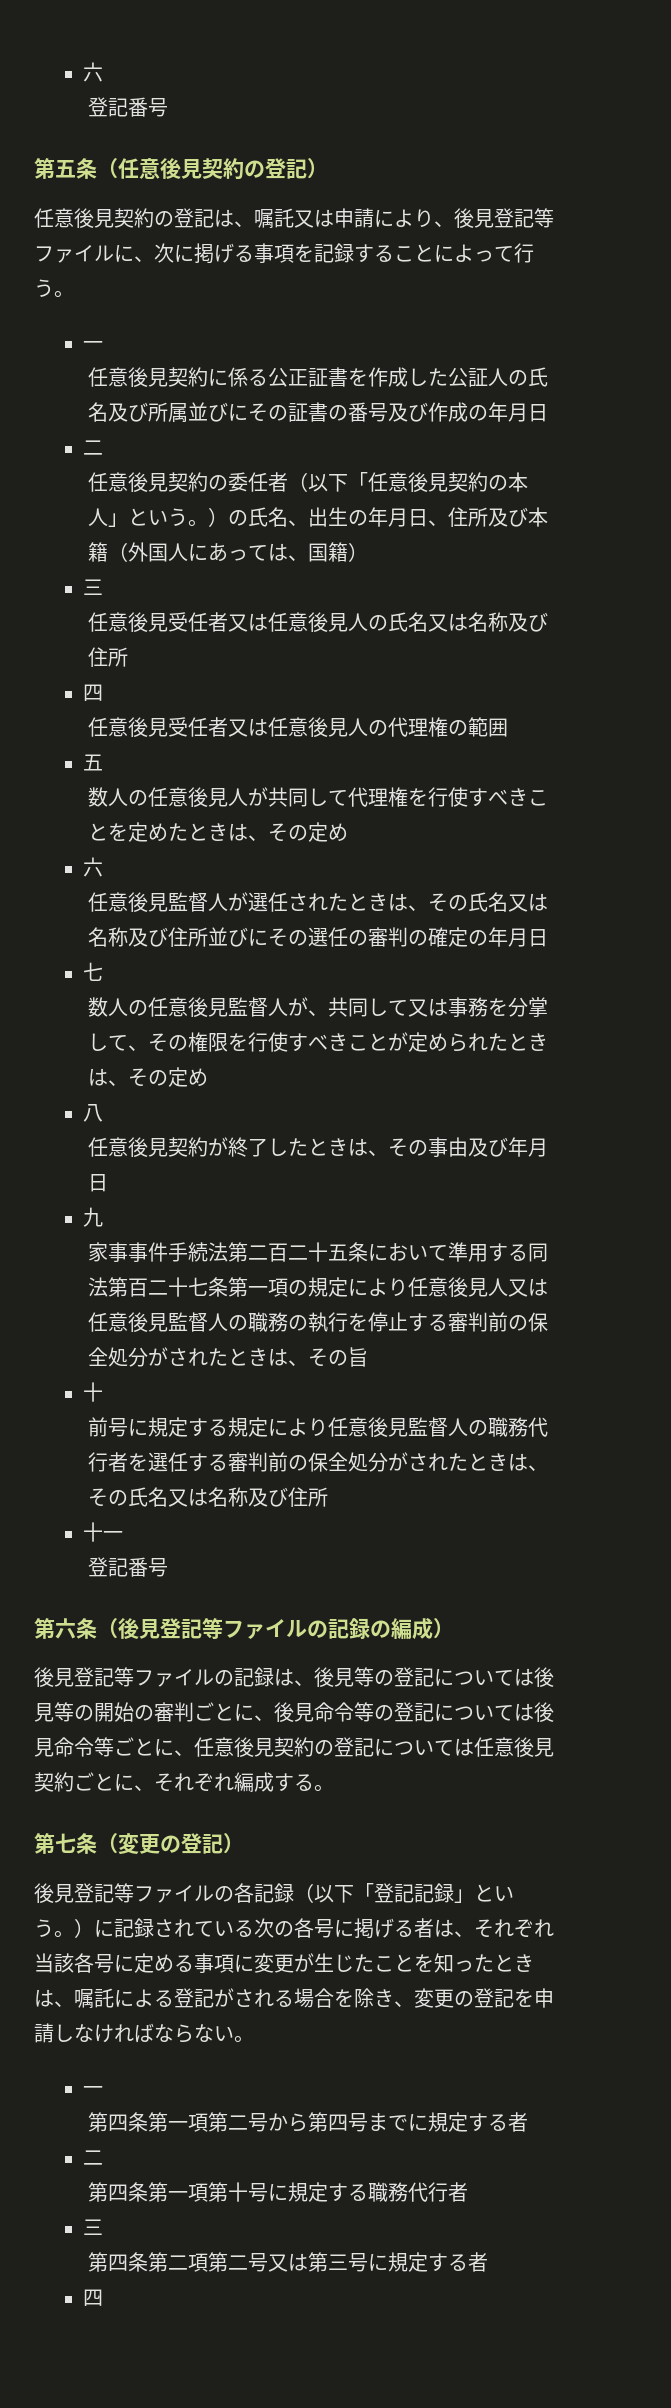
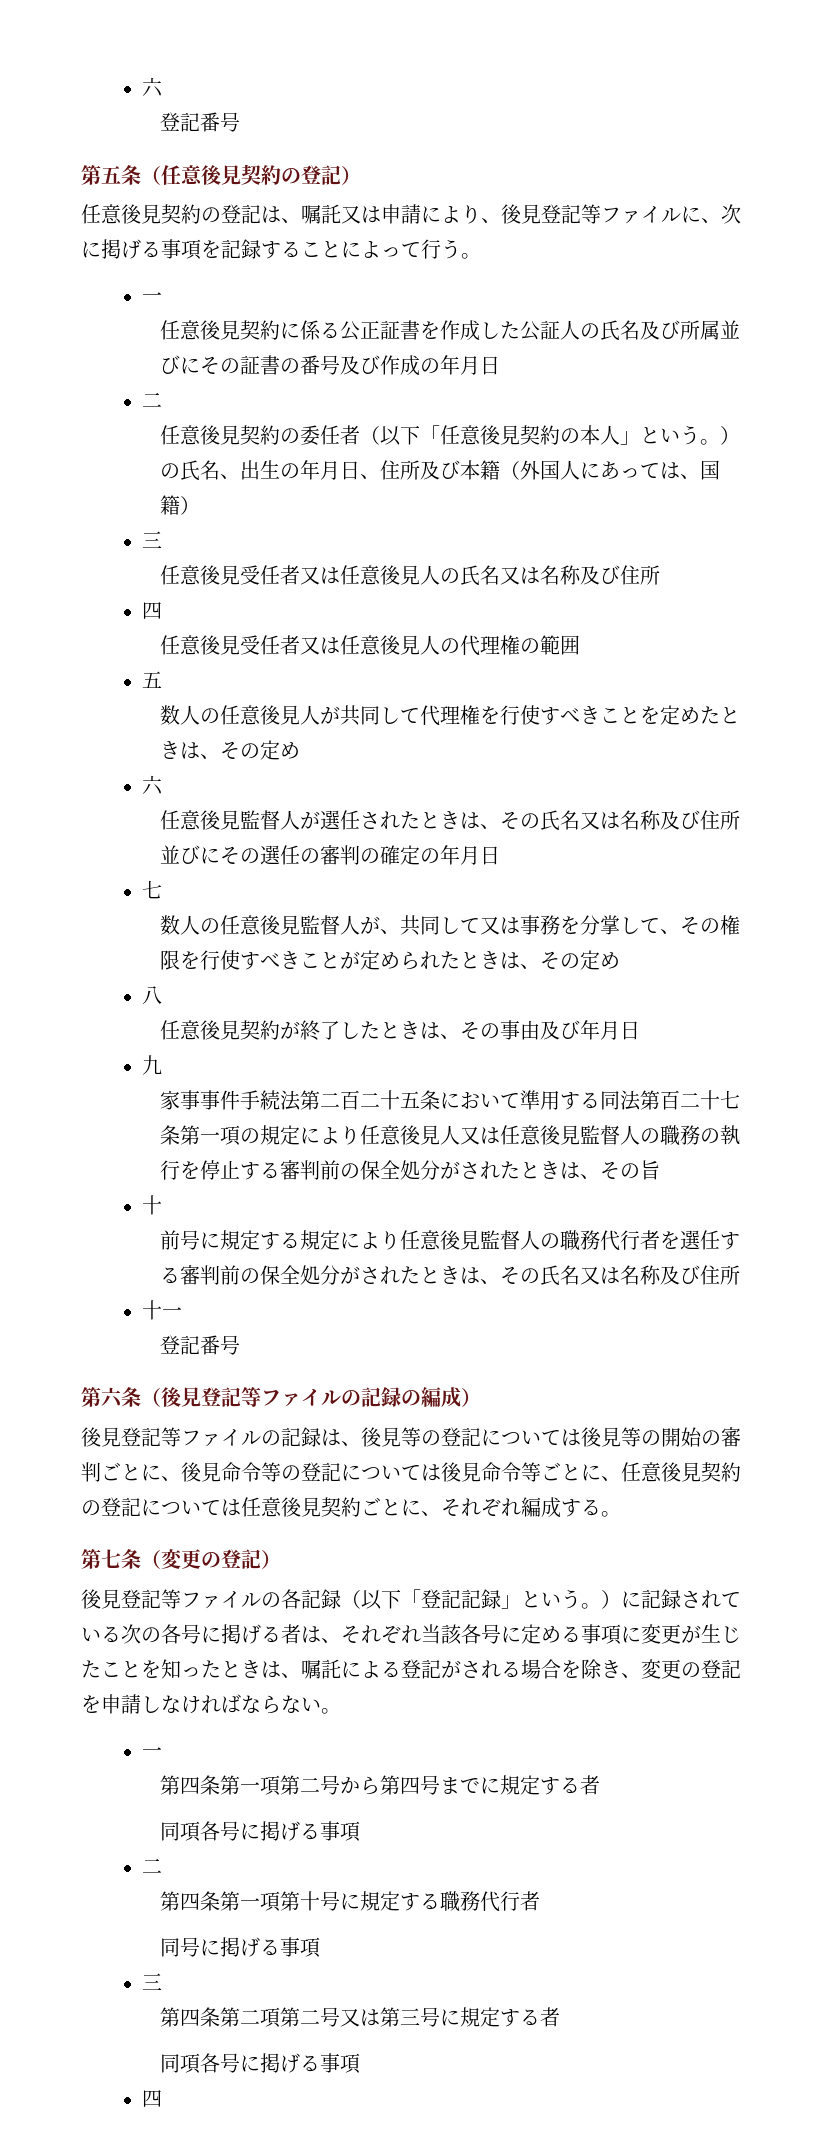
(529, 2122) none -> [159,1821,360,1842] // 同項各号に掲げる事項
(469, 2192) none -> [159,1937,320,1958] // 同号に掲げる事項
(489, 2262) none -> [159,2053,360,2074] // 同項各号に掲げる事項

